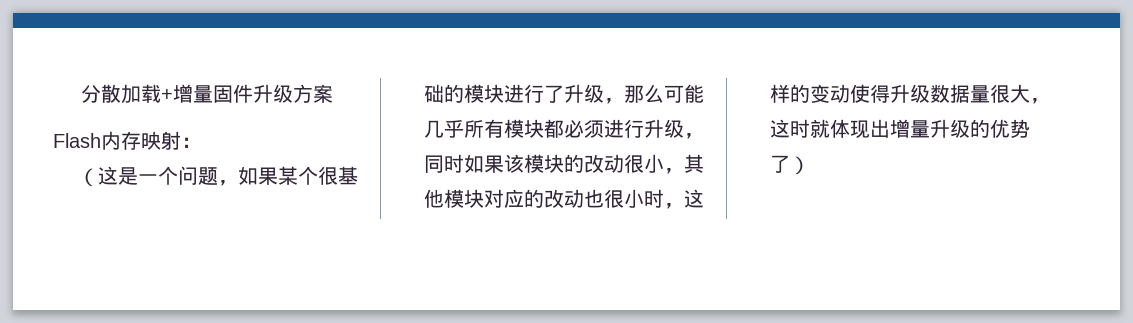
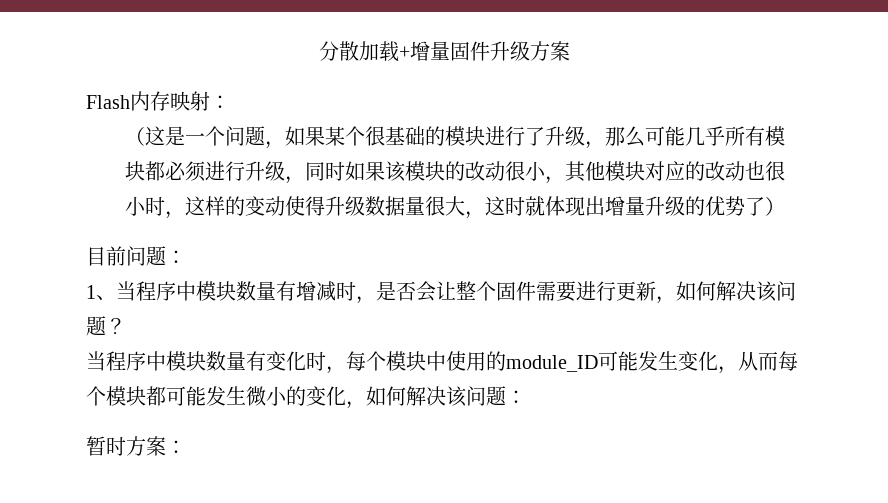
(810, 165) none -> [86,246,186,266] [86,281,796,304] [86,316,126,336] [86,351,798,374] [86,386,526,409] [86,436,186,456] // 目前问题： // 1、当程序中模块数量有增减时，是否会让整个固件需要进行更新，如何解决该问题？ // 当程序中模块数量有变化时，每个模块中使用的module_ID可能发生变化，从而每个模块都可能发生微小的变化，如何解决该问题： // 暂时方案：

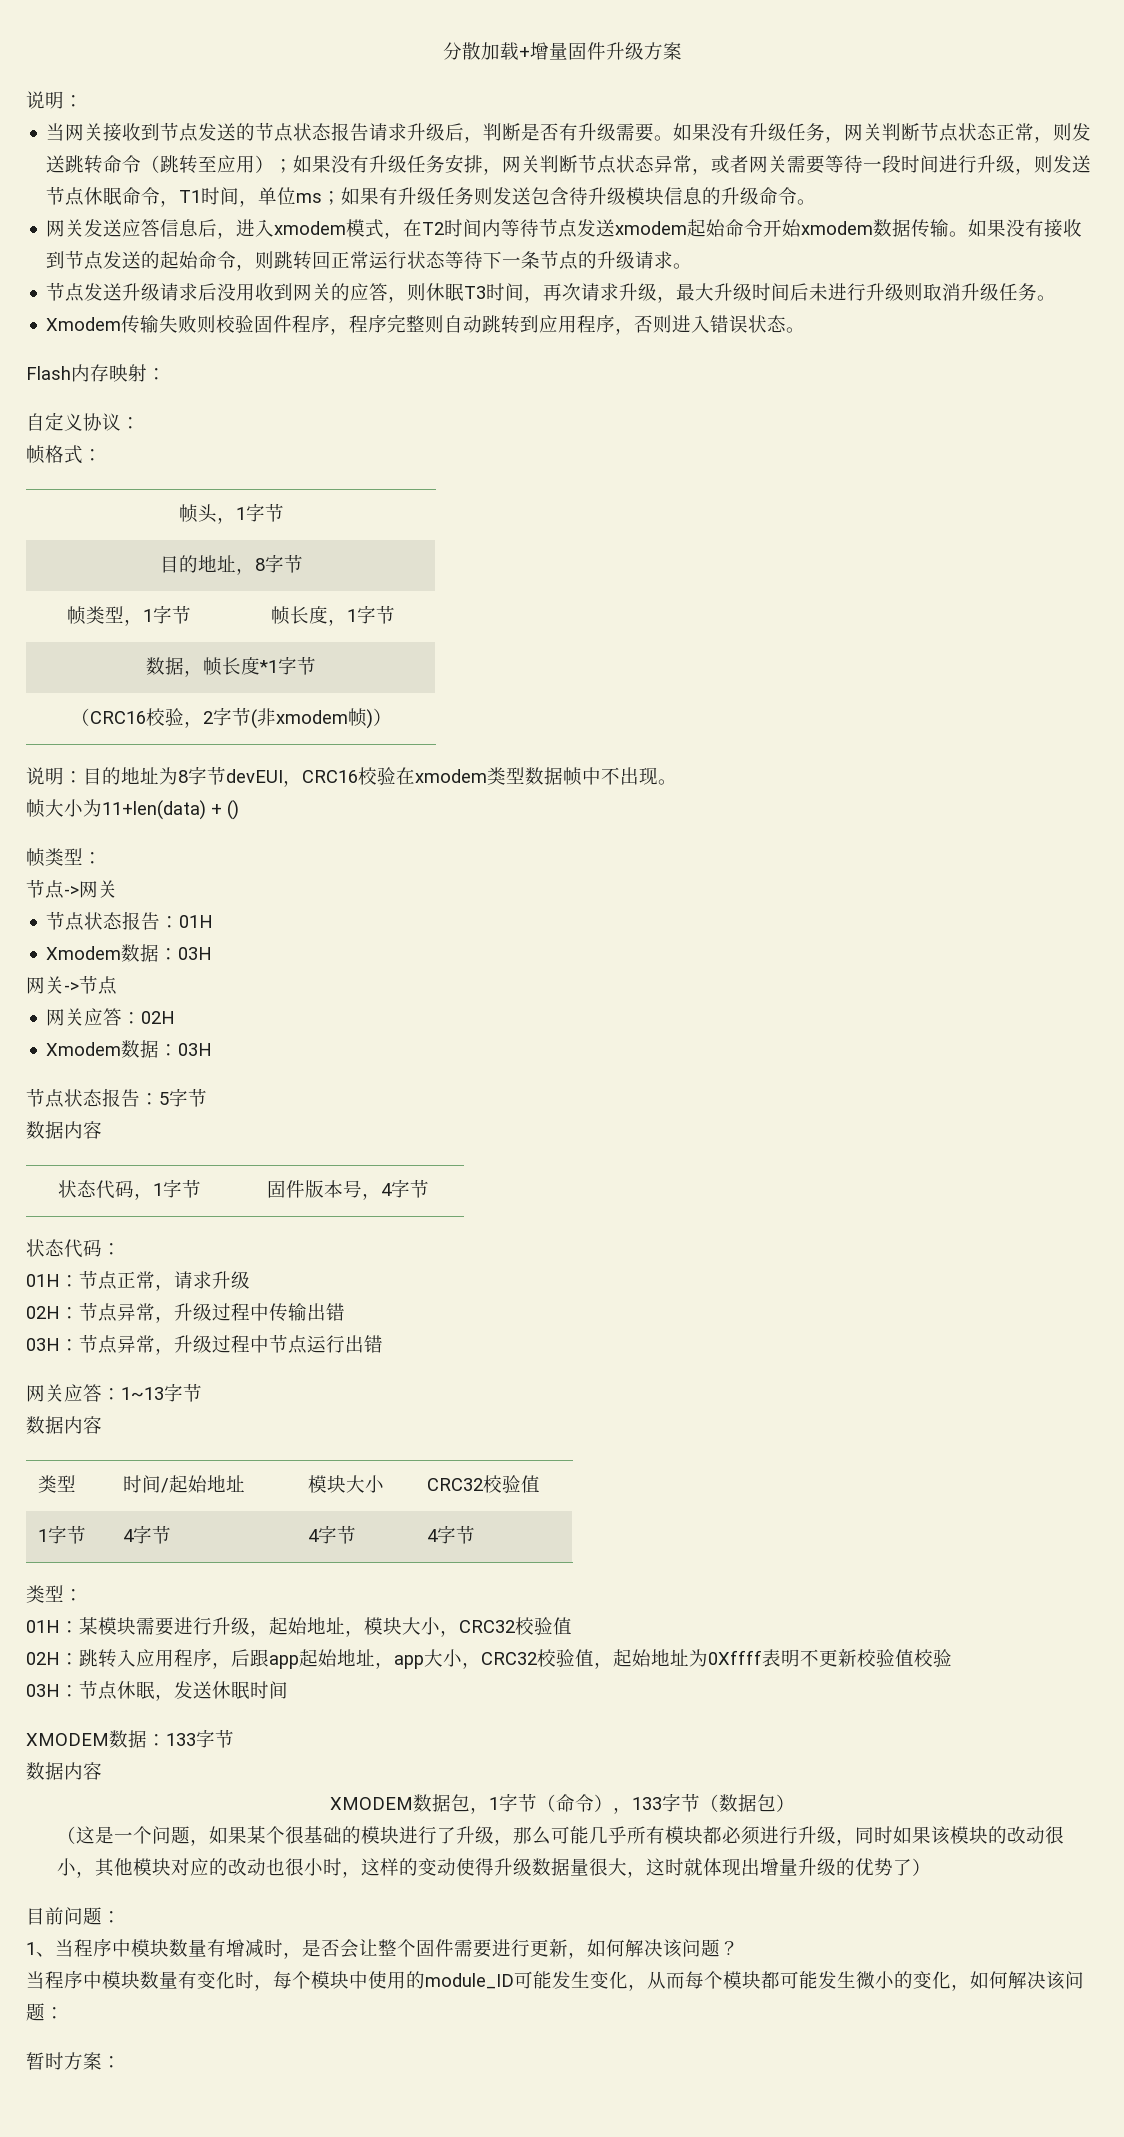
[86,91,230,111] Flash内存映射： -> [26,91,83,109] [46,122,1092,143] [46,154,1092,175] [46,186,817,207] [46,218,1083,239] [46,250,693,271] [46,282,1057,303] [46,314,806,335] [26,364,166,382] [26,412,140,431] [26,445,102,464] [178,503,284,524] [159,554,303,575] [66,605,191,626] [271,605,395,626] [146,656,316,677] [70,707,392,729] [26,766,677,787] [26,799,239,820] [26,848,102,867] [26,879,117,899] [46,911,214,931] [46,944,213,962] [26,975,117,995] [46,1008,176,1026] [46,1040,213,1058] [26,1088,207,1108] [26,1121,102,1139] [58,1179,201,1200] [267,1179,429,1200] [26,1239,121,1258] [26,1270,250,1291] [26,1302,345,1323] [26,1334,383,1355] [26,1383,202,1402] [26,1416,102,1434] [37,1475,76,1493] [122,1475,245,1493] [307,1475,384,1493] [426,1475,540,1493] [37,1525,86,1544] [122,1525,171,1544] [307,1525,356,1544] [426,1525,475,1544] [26,1585,83,1603] [26,1617,572,1637] [26,1649,952,1669] [26,1680,288,1701] [26,1729,234,1748] [26,1762,102,1780] [329,1793,795,1814] 说明： // 当网关接收到节点发送的节点状态报告请求升级后，判断是否有升级需要。如果没有升级任务，网关判断节点状态正常，则发送跳转命令（跳转至应用）；如果没有升级任务安排，网关判断节点状态异常，或者网关需要等待一段时间进行升级，则发送节点休眠命令，T1时间，单位ms；如果有升级任务则发送包含待升级模块信息的升级命令。 // 网关发送应答信息后，进入xmodem模式，在T2时间内等待节点发送xmodem起始命令开始xmodem数据传输。如果没有接收到节点发送的起始命令，则跳转回正常运行状态等待下一条节点的升级请求。 // 节点发送升级请求后没用收到网关的应答，则休眠T3时间，再次请求升级，最大升级时间后未进行升级则取消升级任务。 // Xmodem传输失败则校验固件程序，程序完整则自动跳转到应用程序，否则进入错误状态。 // Flash内存映射： // 自定义协议： // 帧格式： // 帧头，1字节 // 目的地址，8字节 // 帧类型，1字节 | 帧长度，1字节 // 数据，帧长度*1字节 // （CRC16校验，2字节(非xmodem帧)） // 说明：目的地址为8字节devEUI，CRC16校验在xmodem类型数据帧中不出现。 // 帧大小为11+len(data) + () // 帧类型： // 节点->网关 // 节点状态报告：01H // Xmodem数据：03H // 网关->节点 // 网关应答：02H // Xmodem数据：03H // 节点状态报告：5字节 // 数据内容 // 状态代码，1字节 | 固件版本号，4字节 // 状态代码： // 01H：节点正常，请求升级 // 02H：节点异常，升级过程中传输出错 // 03H：节点异常，升级过程中节点运行出错 // 网关应答：1~13字节 // 数据内容 // 类型 | 时间/起始地址 | 模块大小 | CRC32校验值 // 1字节 | 4字节 | 4字节 | 4字节 // 类型： // 01H：某模块需要进行升级，起始地址，模块大小，CRC32校验值 // 02H：跳转入应用程序，后跟app起始地址，app大小，CRC32校验值，起始地址为0Xffff表明不更新校验值校验 // 03H：节点休眠，发送休眠时间 // XMODEM数据：133字节 // 数据内容 // XMODEM数据包，1字节（命令），133字节（数据包）

